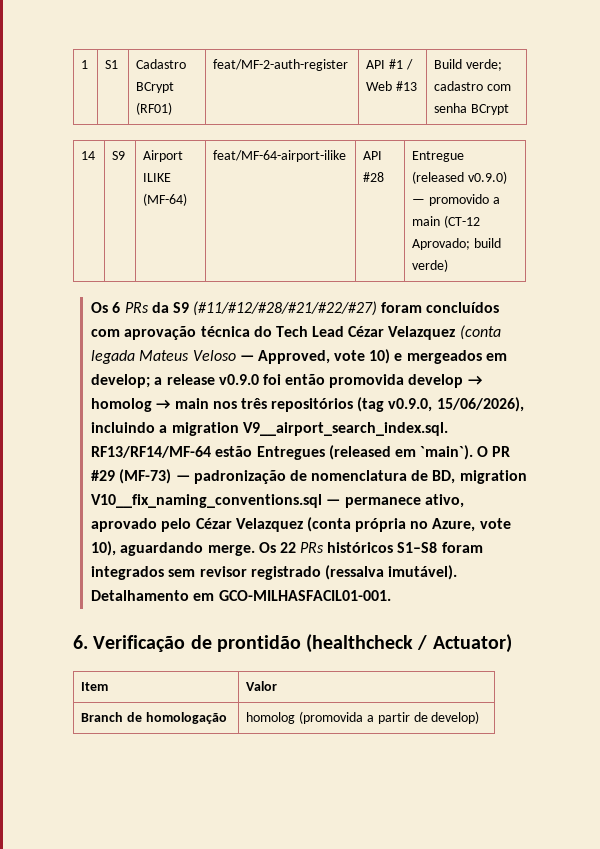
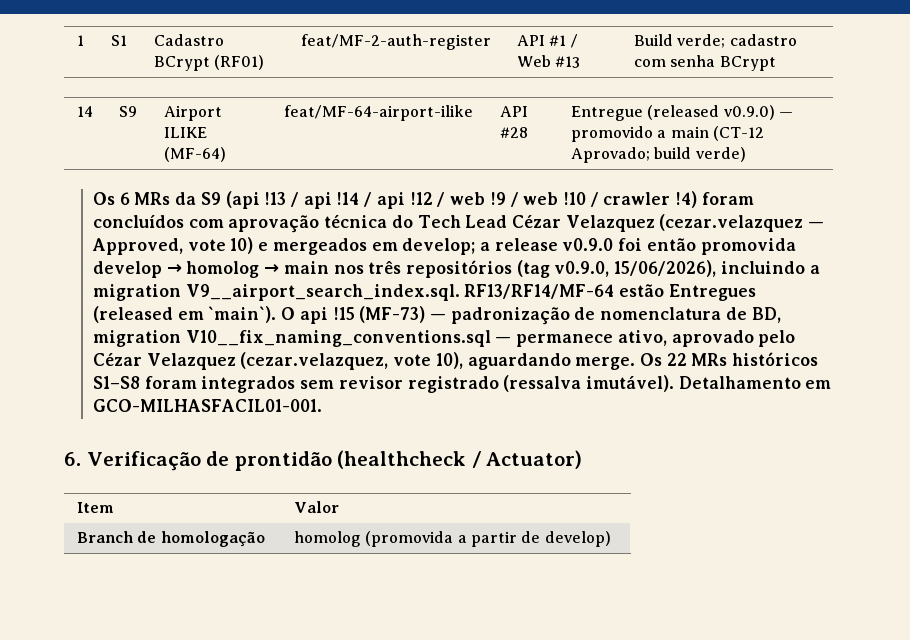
[124,302,149,313] PRs -> [134,192,171,205] MRs
[193,301,378,316] (#11/#12/#28/#21/#22/#27) -> [225,191,698,209] (api !13 / api !14 / api !12 / web !9 / web !10 / crawler !4)
[459,325,501,340] [91,350,236,364] (conta legada Mateus Veloso -> [659,214,804,232] (cezar.velazquez
[492,446,511,457] [91,470,116,481] PR #29 -> [299,307,355,324] api !15
[306,517,476,532] (conta própria no Azure, -> [240,352,389,370] (cezar.velazquez,
[300,542,325,553] PRs -> [691,353,728,366] MRs

